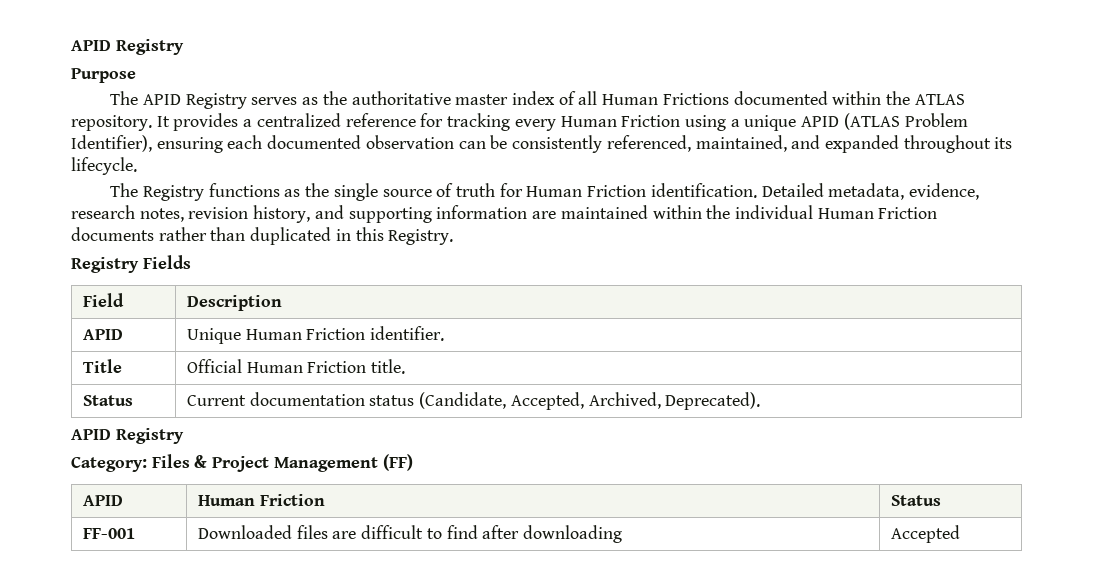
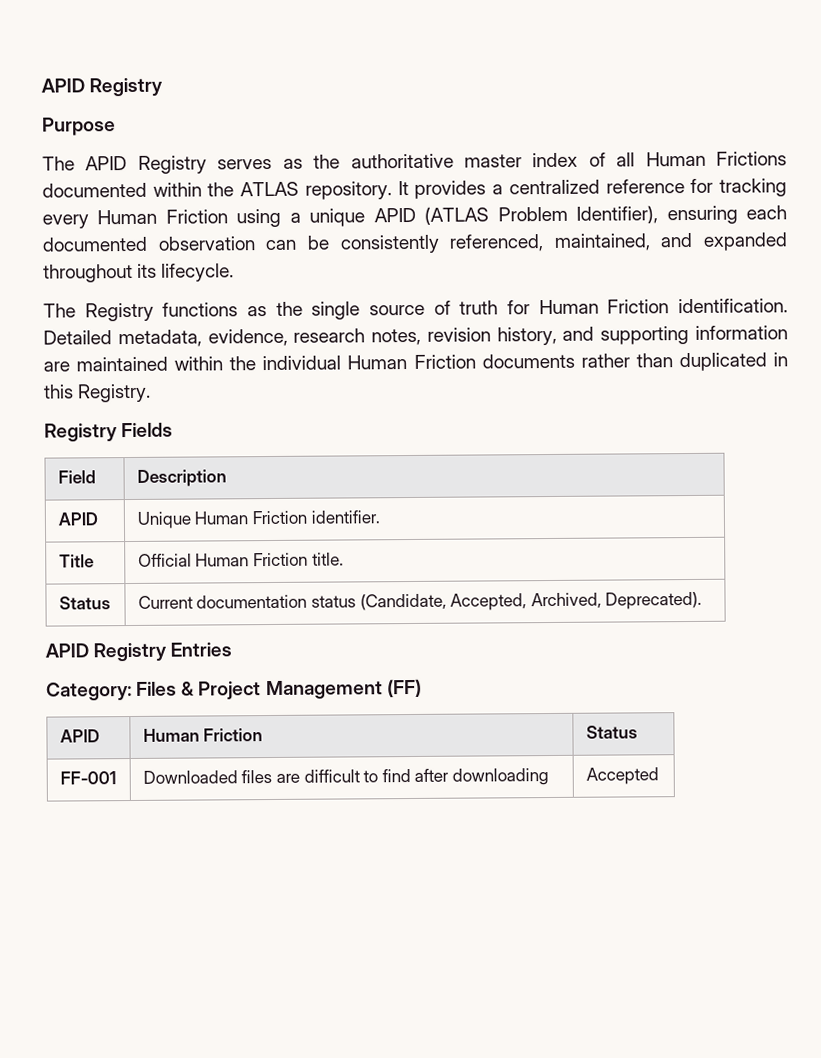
(184, 436) none -> [170,642,233,657] Entries

